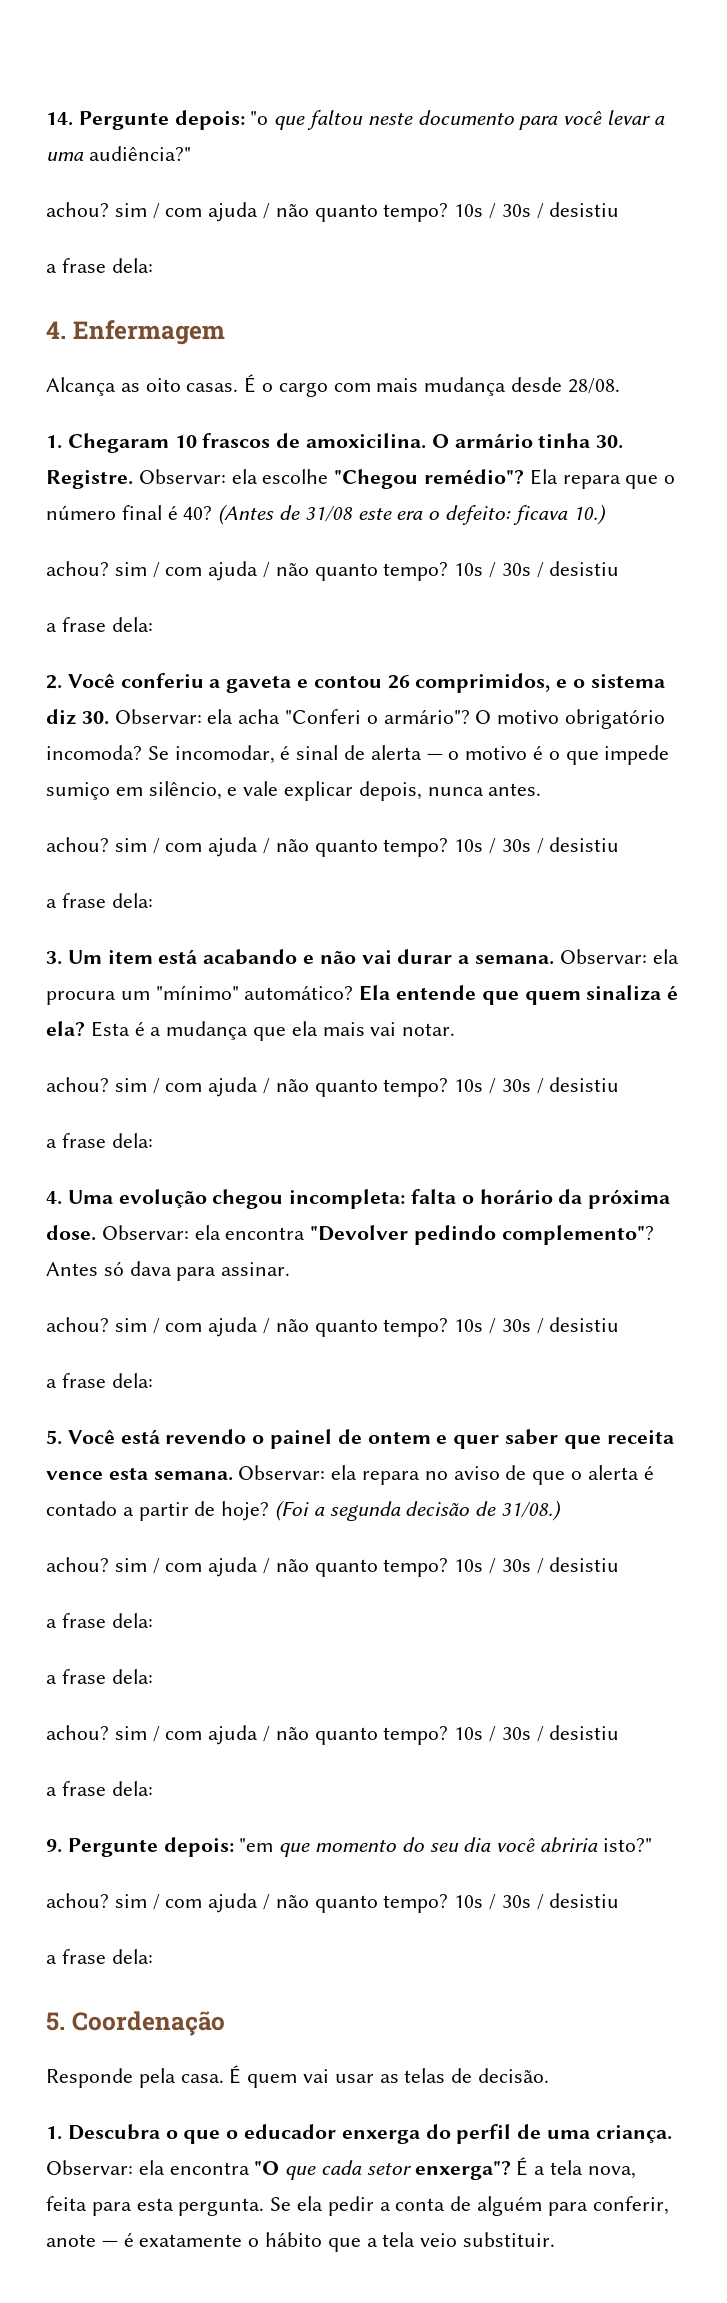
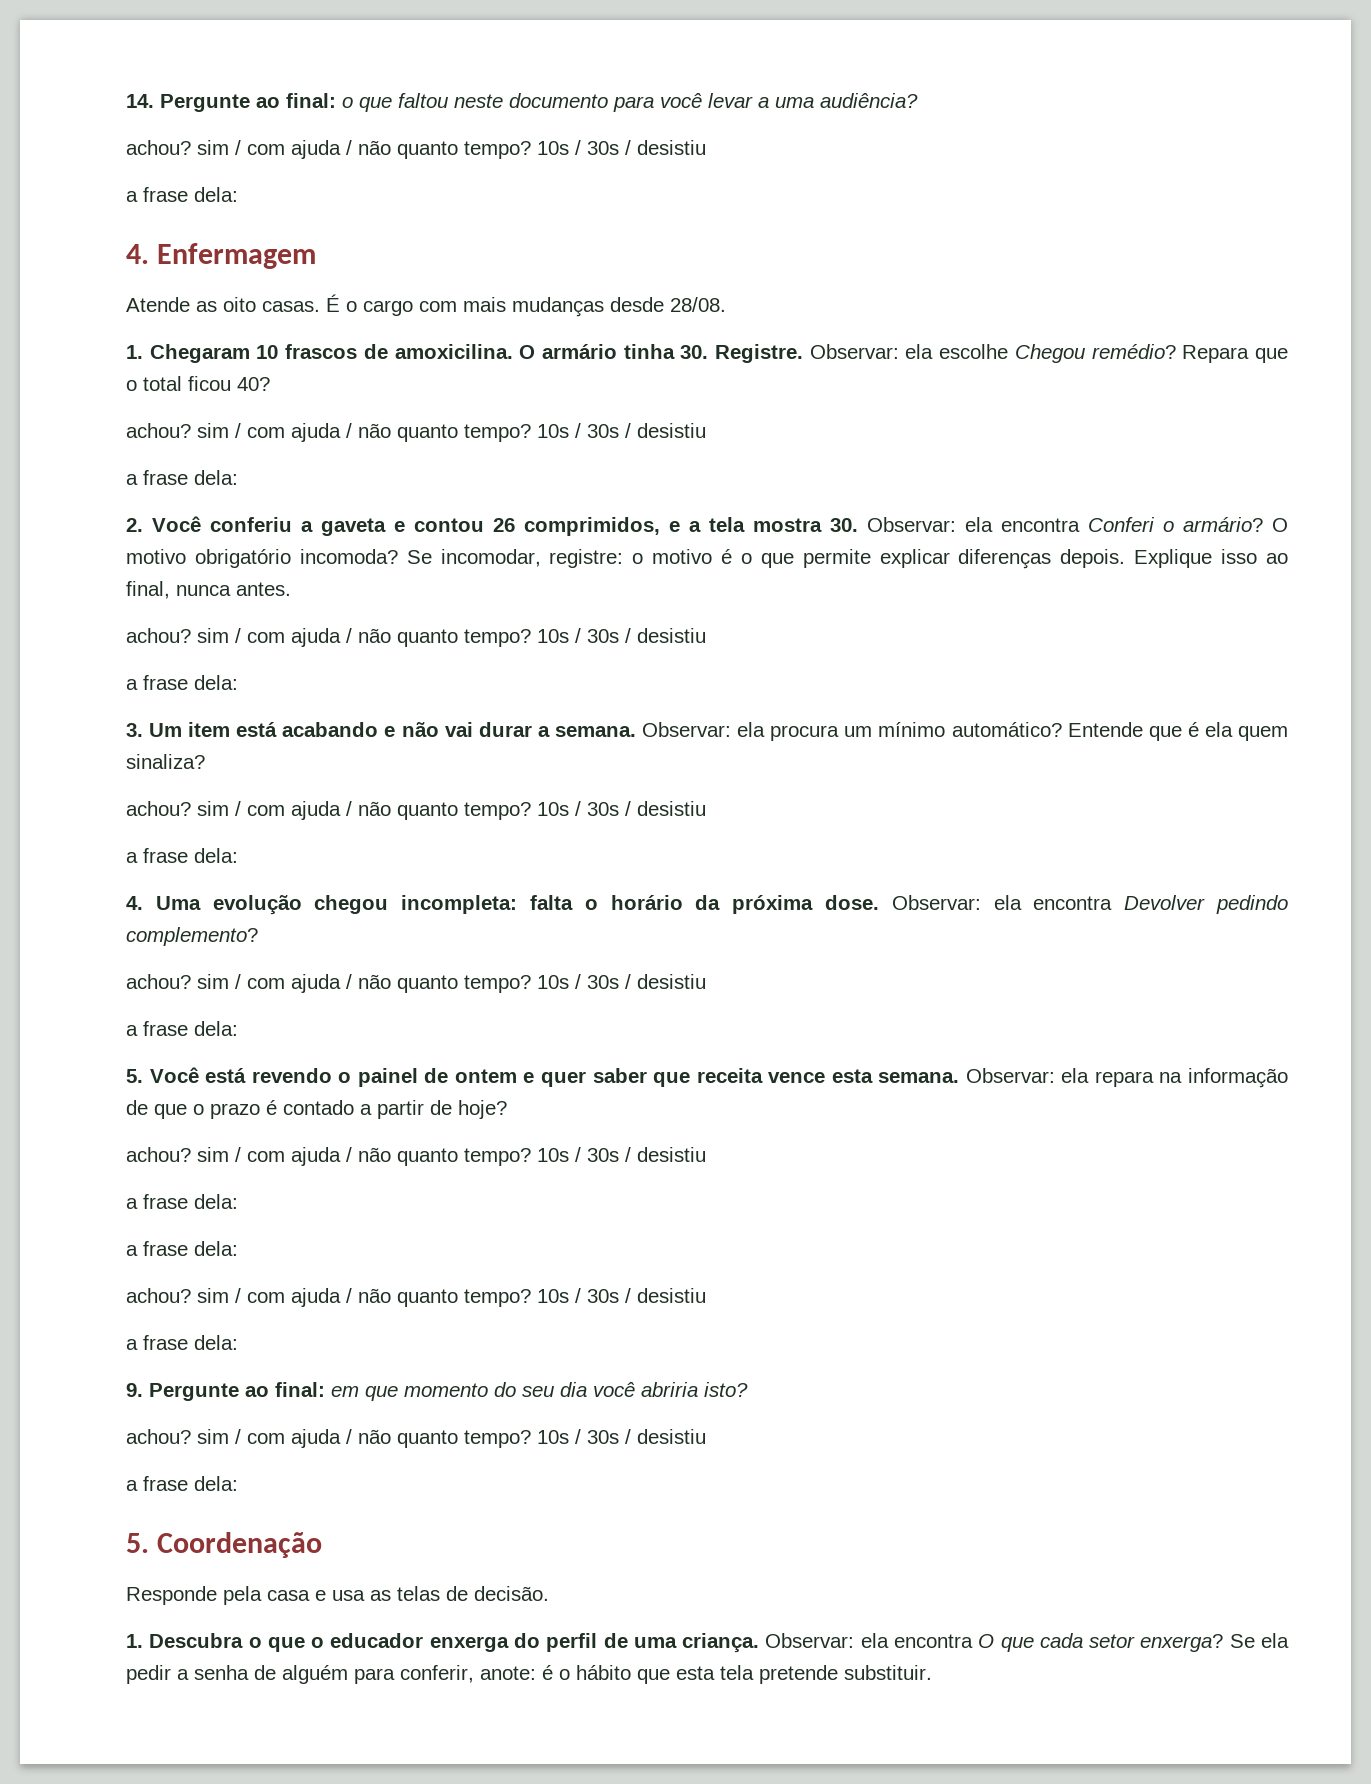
[174,110,269,130] depois: "o -> [256,93,353,108] ao final: o
[88,146,191,161] audiência?" -> [820,93,918,108] audiência?
[46,377,116,396] Alcança -> [126,297,190,312] Atende
[424,377,507,396] mudança -> [512,297,604,317] mudanças
[334,469,676,489] [46,504,606,525] "Chegou remédio"? Ela repara que o número final é 40? (Antes de 31/08 este era o defeito: ficava 10.) -> [1014,344,1289,363] [126,376,270,391] Chegou remédio? Repara que o total ficou 40?
[573,674,665,688] [46,709,470,725] o sistema diz 30. Observar: ela acha "Conferi o armário"? -> [689,517,1263,532] a tela mostra 30. Observar: ela encontra Conferi o armário?
[280,745,443,760] é sinal de alerta — -> [549,549,624,568] registre:
[604,745,670,765] [46,781,422,801] impede sumiço em silêncio, e vale explicar depois, -> [802,549,1288,569] [126,581,170,599] permite explicar diferenças depois. Explique isso ao final,
[155,985,679,1005] [46,1021,456,1041] "mínimo" automático? Ela entende que quem sinaliza é ela? Esta é a mudança que ela mais vai notar. -> [878,722,1288,741] [126,754,205,769] mínimo automático? Entende que é ela quem sinaliza?
[310,1225,654,1245] [46,1261,291,1281] "Devolver pedindo complemento"? Antes só dava para assinar. -> [1124,895,1288,914] [126,927,258,946] Devolver pedindo complemento?
[424,1466,500,1480] no aviso -> [1159,1068,1288,1088] na informação
[587,1465,639,1480] alerta -> [210,1103,260,1119] prazo
[275,1500,562,1521] (Foi a segunda decisão de 31/08.) -> (507, 1109) none
[163,1837,274,1857] depois: "em -> [245,1382,359,1397] ao final: em
[602,1838,652,1852] isto?" -> [704,1382,748,1397] isto?
[180,2065,374,2088] casa. É quem vai usar -> [267,1590,365,1601] casa e usa
[254,2161,280,2175] "O -> [978,1634,995,1648] O
[414,2157,636,2180] [46,2196,265,2216] enxerga"? É a tela nova, feita para esta pergunta. -> [1140,1634,1224,1652] enxerga?
[395,2198,446,2211] conta -> [194,1665,249,1680] senha
[46,2232,458,2252] anote — é exatamente o hábito que a tela veio -> [480,1665,838,1684] anote: é o hábito que esta tela pretende

